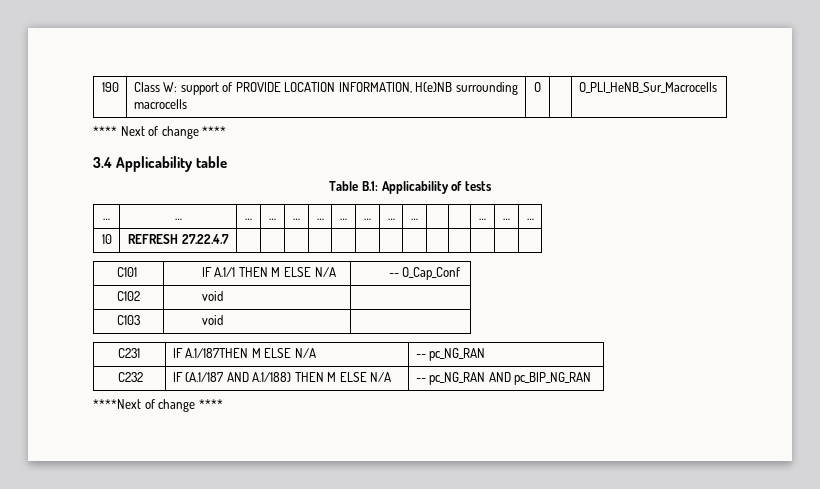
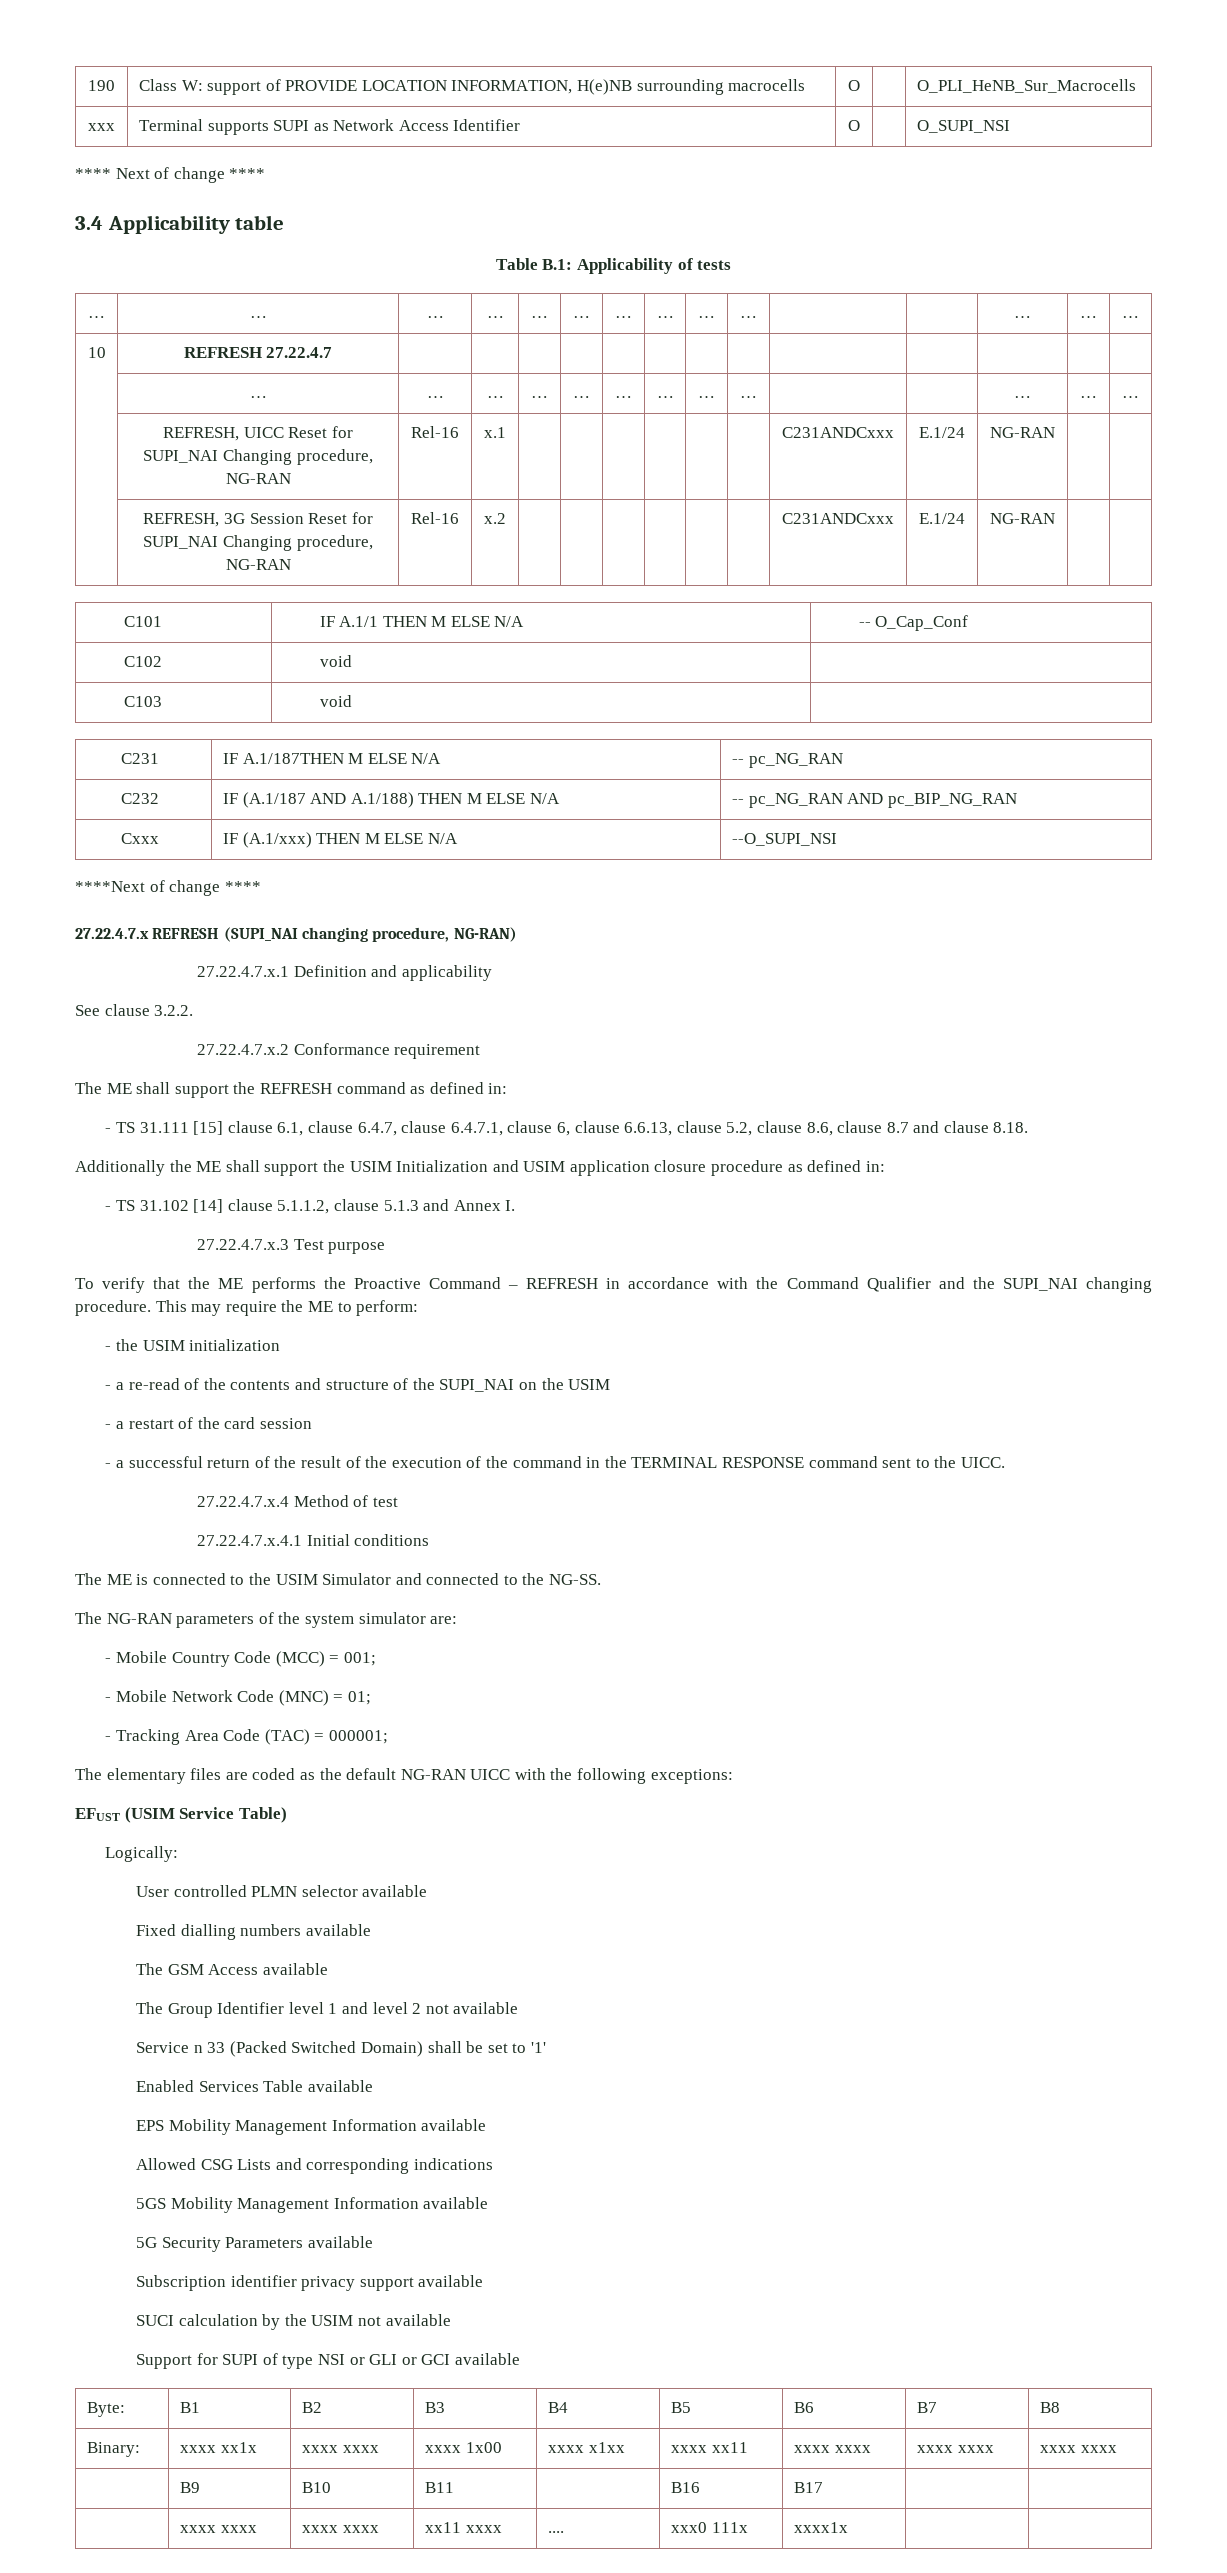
(717, 87) none -> [88,123,115,131] [138,119,521,135] [848,120,860,131] [916,120,1010,133] // xxx | Terminal supports SUPI as Network Access Identifier | O | | O_SUPI_NSI
(229, 239) none -> [249,396,267,398] [426,396,444,398] [486,396,504,398] [531,396,548,398] [573,396,590,398] [615,396,632,398] [656,396,674,398] [698,396,715,398] [740,396,757,398] [1014,396,1031,398] [1080,396,1097,398] [1122,396,1139,398] [163,426,353,441] [143,449,373,465] [225,473,291,484] [411,426,459,438] [484,427,506,438] [782,427,894,438] [919,427,965,438] [990,427,1055,438] [143,512,373,527] [143,535,373,551] [225,559,291,570] [411,512,459,524] [484,513,506,524] [782,513,894,524] [919,513,965,524] [990,513,1055,524] // | … | … | … | … | … | … | … | … | … | | | … | … | … // | REFRESH, UICC Reset for SUPI_NAI Changing procedure, NG-RAN | Rel-16 | x.1 | | | | | | | C231ANDCxxx | E.1/24 | NG-RAN | | // | REFRESH, 3G Session Reset for SUPI_NAI Changing procedure, NG-RAN | Rel-16 | x.2 | | | | | | | C231ANDCxxx | E.1/24 | NG-RAN | |
[93,399,223,412] // ****Next of change **** -> [120,833,159,844] [222,832,458,848] [731,833,837,846] [75,880,261,896] [75,927,517,942] [196,965,492,981] [75,1004,194,1016] [196,1043,481,1059] [75,1082,508,1098] [105,1121,1029,1136] [75,1160,885,1176] [105,1199,516,1214] [196,1239,386,1254] [75,1277,1153,1293] [75,1300,419,1316] [105,1339,281,1351] [105,1378,611,1392] [105,1417,313,1429] [105,1456,1005,1468] [196,1495,398,1507] [196,1534,430,1546] [75,1573,602,1585] [75,1612,458,1628] [105,1651,377,1667] [105,1690,372,1706] [105,1729,389,1745] [75,1768,733,1784] [75,1807,287,1823] [105,1846,179,1862] [135,1885,428,1897] [135,1924,371,1940] [135,1963,328,1975] [135,2002,519,2018] [135,2041,546,2057] [135,2080,373,2092] [135,2119,487,2135] [135,2158,493,2174] [135,2197,489,2213] [135,2236,373,2252] [135,2275,484,2291] [135,2314,451,2330] [135,2353,520,2369] [86,2402,125,2417] [179,2402,200,2413] [301,2402,322,2413] [424,2402,445,2413] [547,2402,568,2413] [670,2402,691,2413] [793,2402,814,2413] [916,2402,937,2413] [1039,2402,1060,2413] [86,2442,140,2457] [179,2442,257,2453] [301,2445,379,2453] [424,2442,502,2453] [547,2442,625,2453] [670,2442,748,2453] [793,2445,871,2453] [916,2445,994,2453] [1039,2445,1117,2453] [179,2482,200,2493] [301,2482,331,2493] [424,2482,454,2493] [670,2482,700,2493] [793,2482,823,2493] [179,2525,257,2533] [301,2525,379,2533] [424,2522,502,2533] [547,2531,564,2533] [670,2522,748,2533] [793,2522,848,2533] // Cxxx | IF (A.1/xxx) THEN M ELSE N/A | --O_SUPI_NSI // ****Next of change **** // 27.22.4.7.x REFRESH (SUPI_NAI changing procedure, NG-RAN) // 27.22.4.7.x.1 Definition and applicability // See clause 3.2.2. // 27.22.4.7.x.2 Conformance requirement // The ME shall support the REFRESH command as defined in: // - TS 31.111 [15] clause 6.1, clause 6.4.7, clause 6.4.7.1, clause 6, clause 6.6.13, clause 5.2, clause 8.6, clause 8.7 and clause 8.18. // Additionally the ME shall support the USIM Initialization and USIM application closure procedure as defined in: // - TS 31.102 [14] clause 5.1.1.2, clause 5.1.3 and Annex I. // 27.22.4.7.x.3 Test purpose // To verify that the ME performs the Proactive Command – REFRESH in accordance with the Command Qualifier and the SUPI_NAI changing procedure. This may require the ME to perform: // - the USIM initialization // - a re-read of the contents and structure of the SUPI_NAI on the USIM // - a restart of the card session // - a successful return of the result of the execution of the command in the TERMINAL RESPONSE command sent to the UICC. // 27.22.4.7.x.4 Method of test // 27.22.4.7.x.4.1 Initial conditions // The ME is connected to the USIM Simulator and connected to the NG-SS. // The NG-RAN parameters of the system simulator are: // - Mobile Country Code (MCC) = 001; // - Mobile Network Code (MNC) = 01; // - Tracking Area Code (TAC) = 000001; // The elementary files are coded as the default NG-RAN UICC with the following exceptions: // EFUST (USIM Service Table) // Logically: // User controlled PLMN selector available // Fixed dialling numbers available // The GSM Access available // The Group Identifier level 1 and level 2 not available // Service n 33 (Packed Switched Domain) shall be set to '1' // Enabled Services Table available // EPS Mobility Management Information available // Allowed CSG Lists and corresponding indications // 5GS Mobility Management Information available // 5G Security Parameters available // Subscription identifier privacy support available // SUCI calculation by the USIM not available // Support for SUPI of type NSI or GLI or GCI available // Byte: | B1 | B2 | B3 | B4 | B5 | B6 | B7 | B8 // Binary: | xxxx xx1x | xxxx xxxx | xxxx 1x00 | xxxx x1xx | xxxx xx11 | xxxx xxxx | xxxx xxxx | xxxx xxxx // | B9 | B10 | B11 | | B16 | B17 | | // | xxxx xxxx | xxxx xxxx | xx11 xxxx | .... | xxx0 111x | xxxx1x | |

